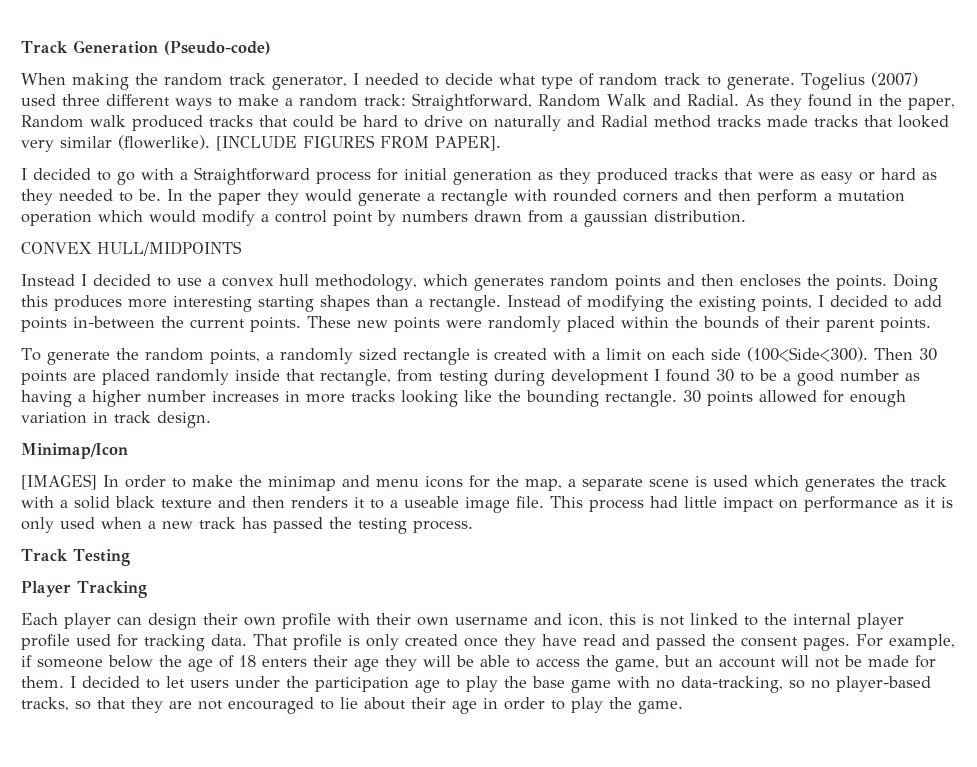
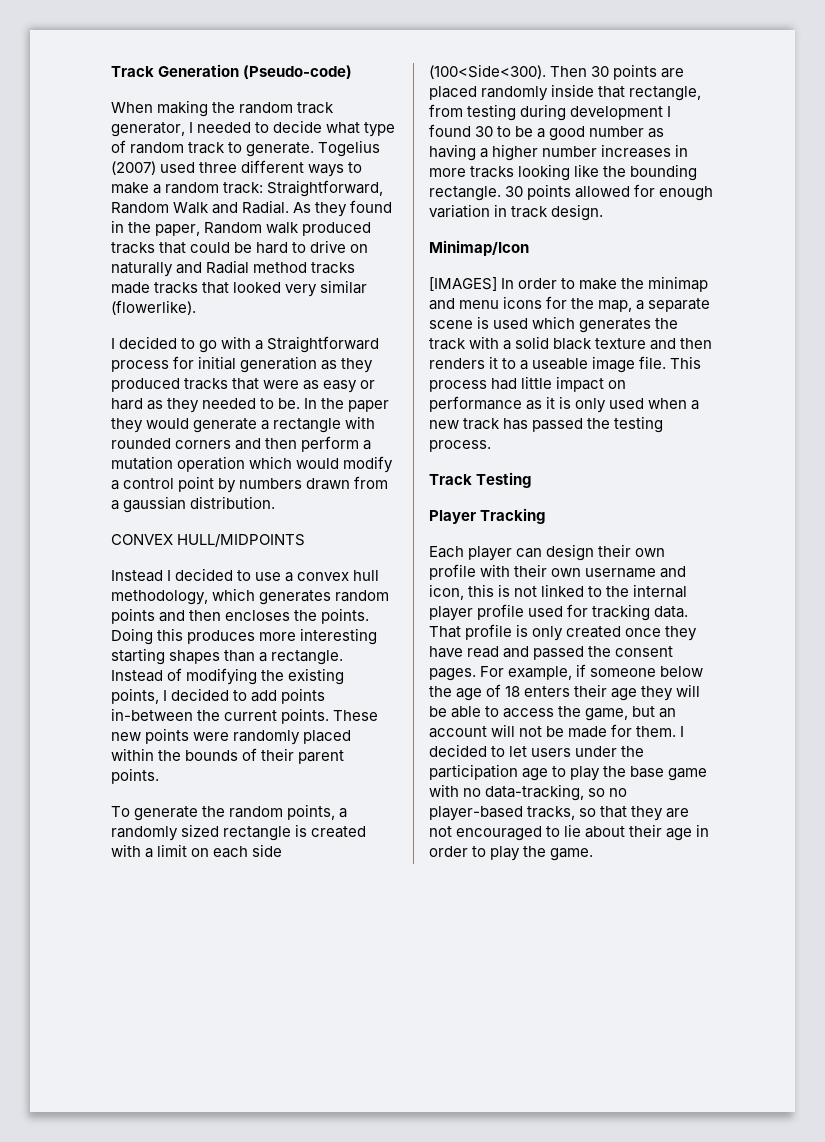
[216,135,501,151] [INCLUDE FIGURES FROM PAPER]. -> (196, 307) none

